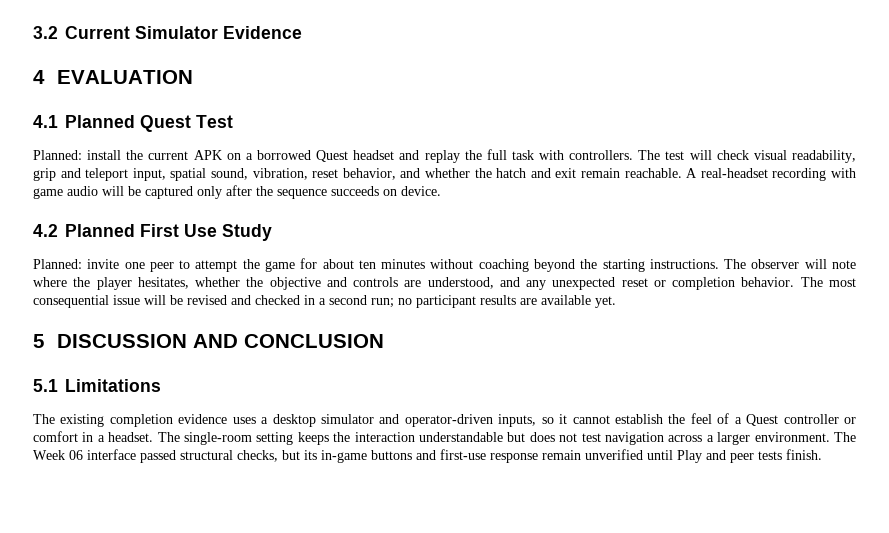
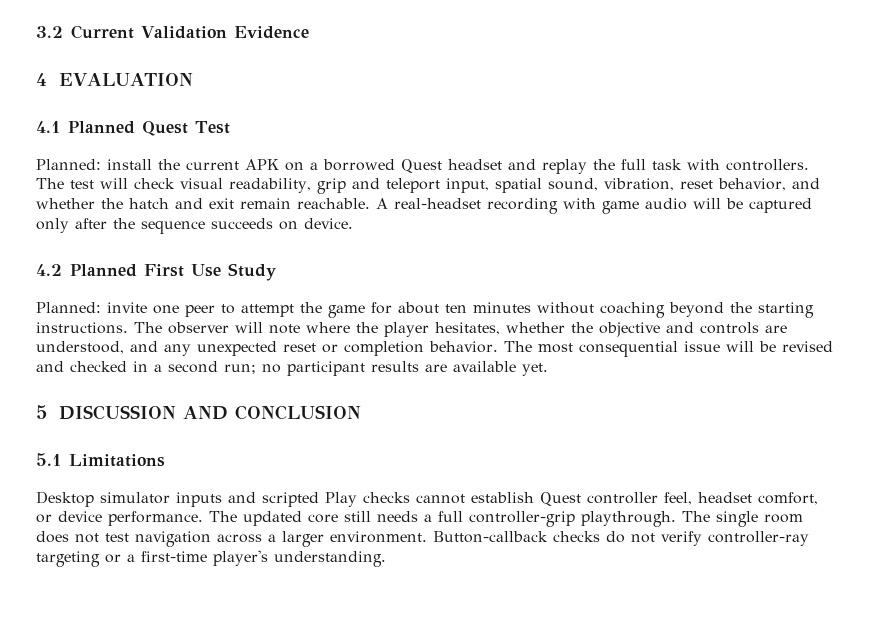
[135,26,218,39] Simulator -> [141,26,227,39] Validation
[33,413,857,427] [33,431,526,445] The existing completion evidence uses a desktop simulator and operator-driven inputs, so it cannot establish the feel of a Quest controller or comfort in a headset. The single-room setting keeps the interaction understandable but -> [36,491,818,507] [36,511,803,527] Desktop simulator inputs and scripted Play checks cannot establish Quest controller feel, headset comfort, or device performance. The updated core still needs a full controller-grip playthrough. The single room
[833,432,856,442] [33,449,822,463] The Week 06 interface passed structural checks, but its in-game buttons and first-use response remain unverified until Play and peer tests finish. -> [433,531,809,546] [36,550,386,567] Button-callback checks do not verify controller-ray targeting or a first-time player's understanding.

